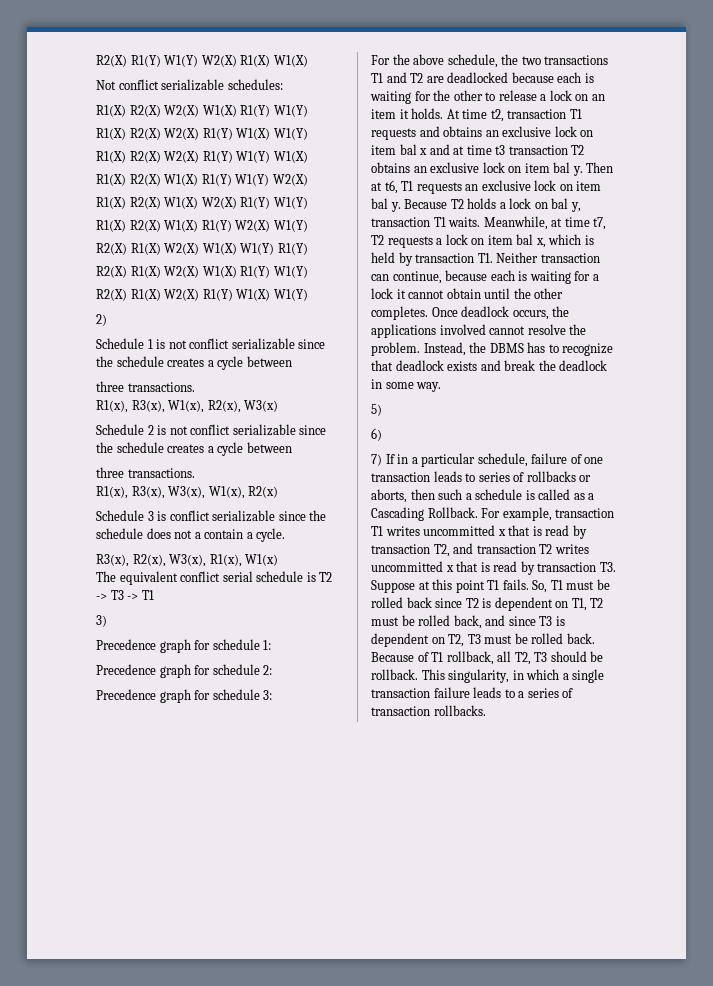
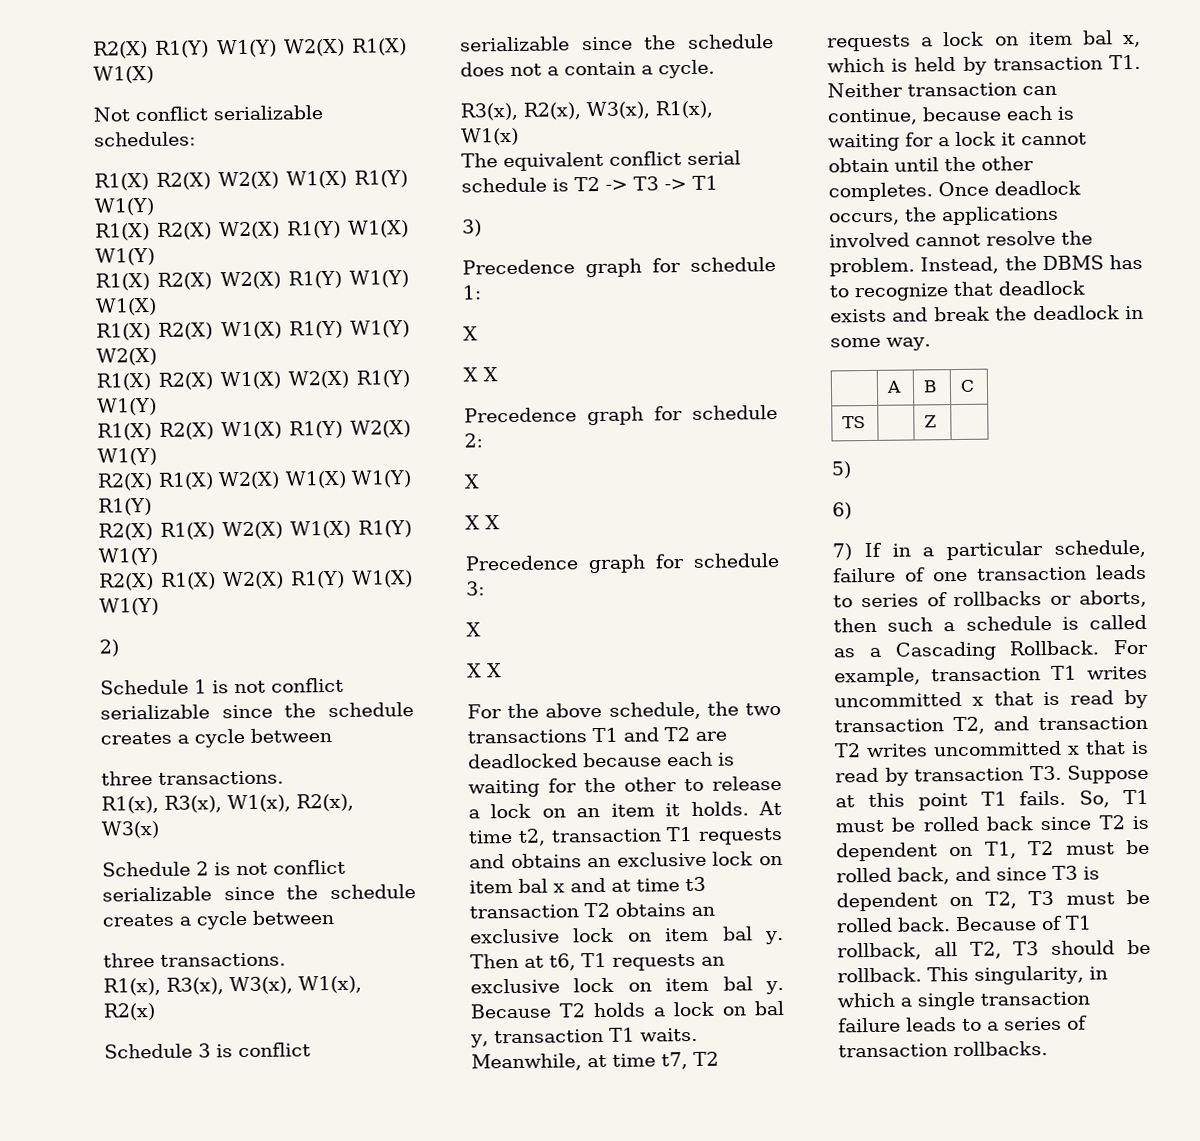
(272, 645) none -> [463,326,478,341] [463,367,498,382] // X // X X
(273, 670) none -> [464,474,480,489] [465,515,500,530] // X // X X
(273, 695) none -> [466,622,481,637] [467,663,502,678] // X // X X
(442, 387) none -> [886,380,903,393] [923,380,939,393] [960,379,976,392] [842,416,867,429] [924,415,938,428] // | A | B | C // TS | | Z |

